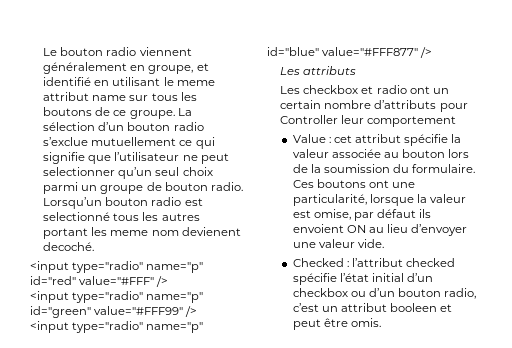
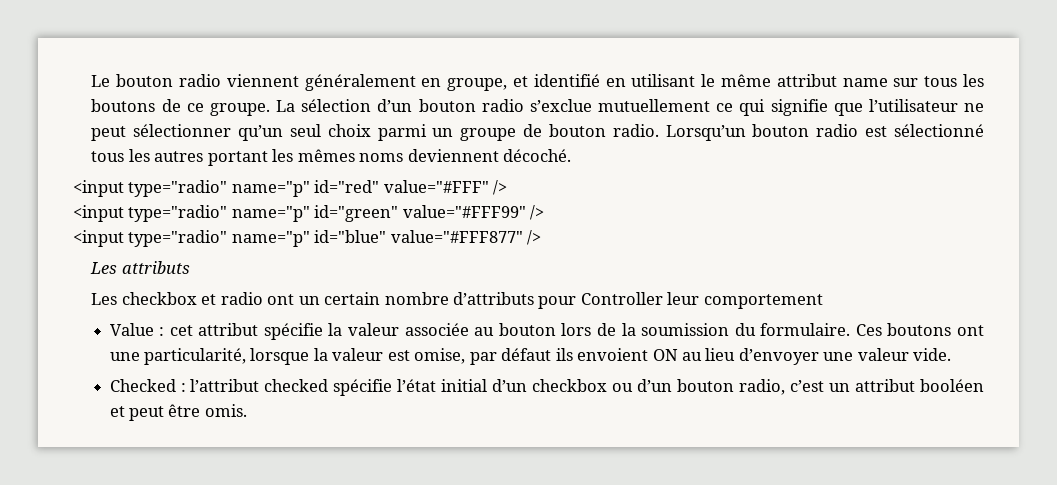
[176,80,215,86] meme -> [720,74,771,87] même
[43,167,116,176] selectionner -> [133,124,232,137] sélectionner
[43,212,111,221] selectionné -> [894,124,985,137] sélectionné
[110,227,241,236] [43,242,95,251] meme nom devienent decoché. -> [297,149,572,162] mêmes noms deviennent décoché.
[390,303,438,312] booleen -> [919,379,984,392] booléen

